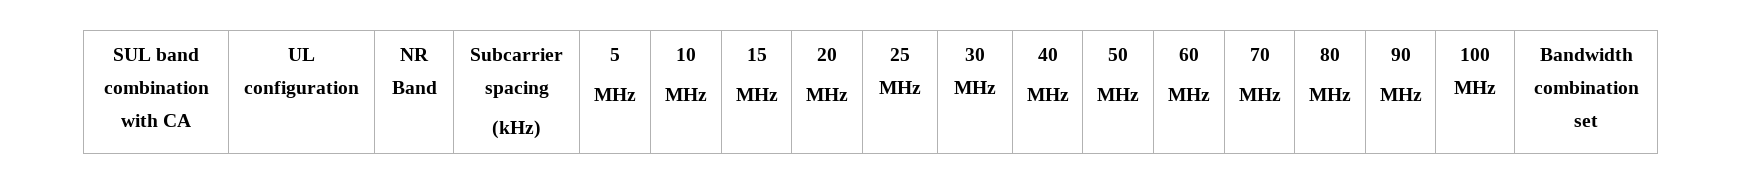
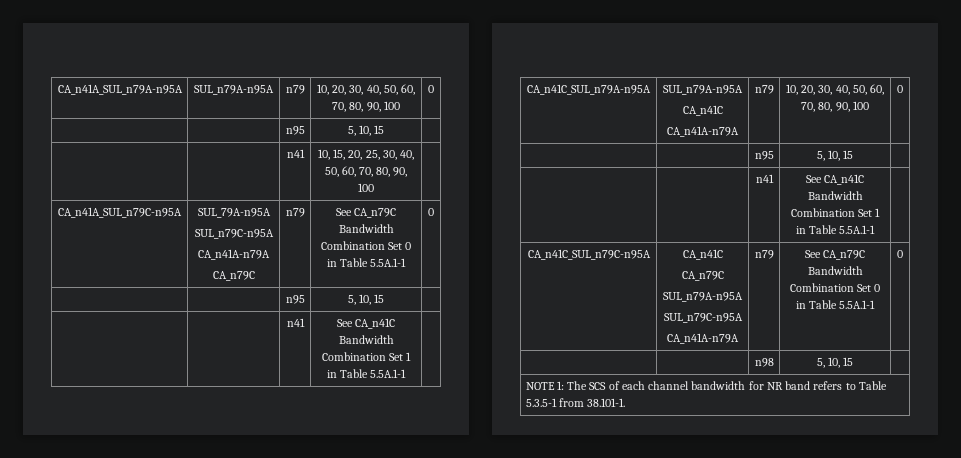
[112,48,200,61] [103,81,209,94] [120,114,192,127] [288,48,315,61] [244,81,359,98] [400,48,429,61] [391,81,437,94] [470,48,563,61] [484,81,549,98] [492,120,541,139] [610,48,620,61] [594,88,636,101] [676,48,696,61] [665,88,707,101] [746,48,767,61] [735,88,778,101] [817,48,837,61] [806,88,848,101] [890,48,910,61] [879,81,921,94] [965,48,985,61] [954,81,996,94] [1037,48,1058,61] [1026,88,1069,101] [1108,48,1128,61] [1097,88,1139,101] [1179,48,1199,61] [1168,88,1210,101] [1249,48,1270,61] [1238,88,1281,101] [1320,48,1340,61] [1309,88,1351,101] [1390,48,1411,61] [1379,88,1422,101] [1460,48,1490,61] [1454,81,1496,94] [1539,48,1633,61] [1533,81,1639,94] [1574,116,1598,127] SUL band combination with CA | UL configuration | NR Band | Subcarrier spacing // (kHz) | 5 // MHz | 10 // MHz | 15 // MHz | 20 // MHz | 25 MHz | 30 MHz | 40 // MHz | 50 // MHz | 60 // MHz | 70 // MHz | 80 // MHz | 90 // MHz | 100 MHz | Bandwidth combination set -> [57,84,183,95] [194,85,274,95] [285,85,305,94] [316,84,416,95] [332,101,400,112] [428,85,434,93] [285,126,305,135] [347,125,385,136] [286,149,305,158] [317,149,415,160] [324,166,408,177] [358,183,374,192] [58,207,182,218] [197,208,271,218] [194,229,274,239] [198,249,270,260] [212,271,255,281] [285,208,305,217] [335,208,397,218] [338,224,394,233] [320,241,412,250] [326,258,407,267] [428,208,434,216] [285,295,305,304] [347,294,385,305] [286,318,305,327] [336,318,396,329] [338,335,394,344] [321,352,412,361] [326,369,407,378] [527,84,651,95] [663,85,743,95] [682,105,723,116] [667,126,739,137] [754,85,774,94] [785,84,885,95] [801,101,869,112] [897,85,903,93] [754,151,774,160] [816,150,854,161] [755,174,774,183] [805,174,865,185] [807,191,863,200] [790,208,881,217] [795,225,876,234] [527,249,651,260] [682,249,723,260] [681,271,724,281] [663,292,743,302] [663,313,743,323] [667,333,739,344] [754,250,774,259] [804,250,866,260] [807,266,863,275] [789,283,881,292] [795,300,876,309] [897,250,903,258] [754,358,774,367] [816,357,854,368] [525,381,887,390] [525,398,626,407] CA_n41A_SUL_n79A-n95A | SUL_n79A-n95A | n79 | 10, 20, 30, 40, 50, 60, 70, 80, 90, 100 | 0 // | | n95 | 5, 10, 15 | // | | n41 | 10, 15, 20, 25, 30, 40, 50, 60, 70, 80, 90, 100 | // CA_n41A_SUL_n79C-n95A | SUL_79A-n95A // SUL_n79C-n95A // CA_n41A-n79A // CA_n79C | n79 | See CA_n79C Bandwidth Combination Set 0 in Table 5.5A.1-1 | 0 // | | n95 | 5, 10, 15 | // | | n41 | See CA_n41C Bandwidth Combination Set 1 in Table 5.5A.1-1 | // CA_n41C_SUL_n79A-n95A | SUL_n79A-n95A // CA_n41C // CA_n41A-n79A | n79 | 10, 20, 30, 40, 50, 60, 70, 80, 90, 100 | 0 // | | n95 | 5, 10, 15 | // | | n41 | See CA_n41C Bandwidth Combination Set 1 in Table 5.5A.1-1 | // CA_n41C_SUL_n79C-n95A | CA_n41C // CA_n79C // SUL_n79A-n95A // SUL_n79C-n95A // CA_n41A-n79A | n79 | See CA_n79C Bandwidth Combination Set 0 in Table 5.5A.1-1 | 0 // | | n98 | 5, 10, 15 | // NOTE 1: The SCS of each channel bandwidth for NR band refers to Table 5.3.5-1 from 38.101-1.

